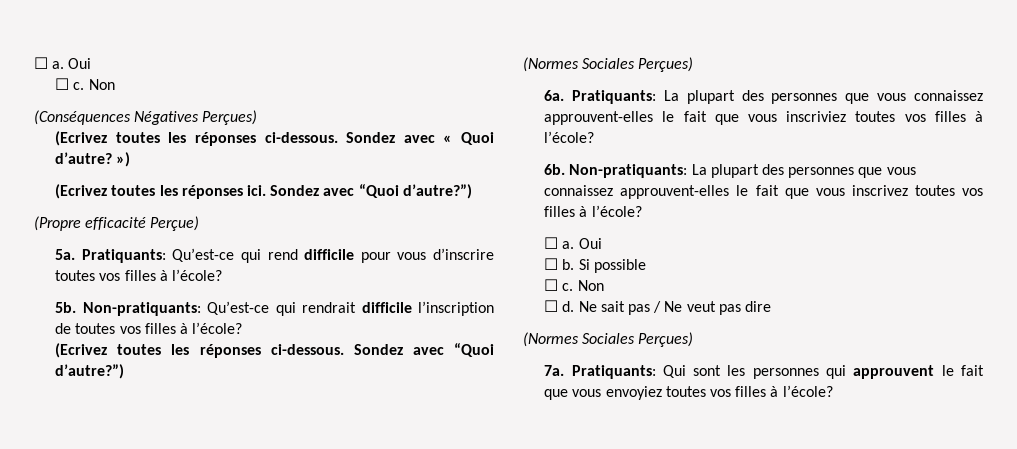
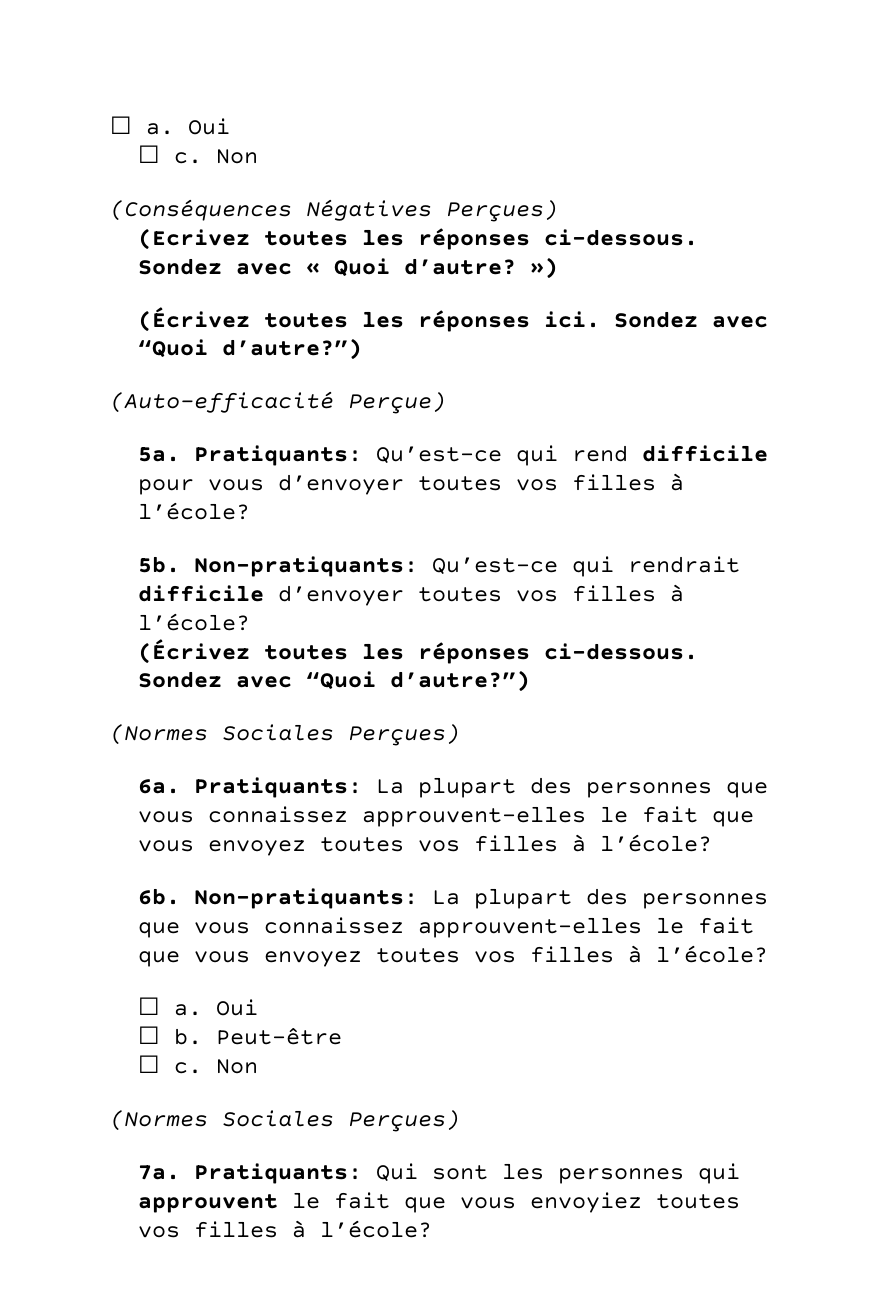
[55,184,108,199] (Ecrivez -> [138,307,251,332] (Écrivez
[34,216,147,231] (Propre efficacité -> [110,391,334,413] (Auto-efficacité
[433,248,494,260] d’inscrire -> [278,474,405,495] d’envoyer
[418,301,494,316] [55,322,243,334] [55,343,108,358] l’inscription de toutes vos filles à l’école? // (Ecrivez -> [278,584,685,606] [138,613,251,631] [138,639,251,664] d’envoyer toutes vos filles à l’école? // (Écrivez
[786,111,847,122] inscriviez -> [208,840,307,856] envoyez
[851,185,908,196] inscrivez -> [264,951,363,967] envoyez
[578,259,646,273] [544,279,604,291] [544,300,771,315] Si possible // ☐ c. Non // ☐ d. Ne sait pas / Ne veut pas dire -> [216,1027,343,1045] [138,1055,259,1074] Peut-être // ☐ c. Non

